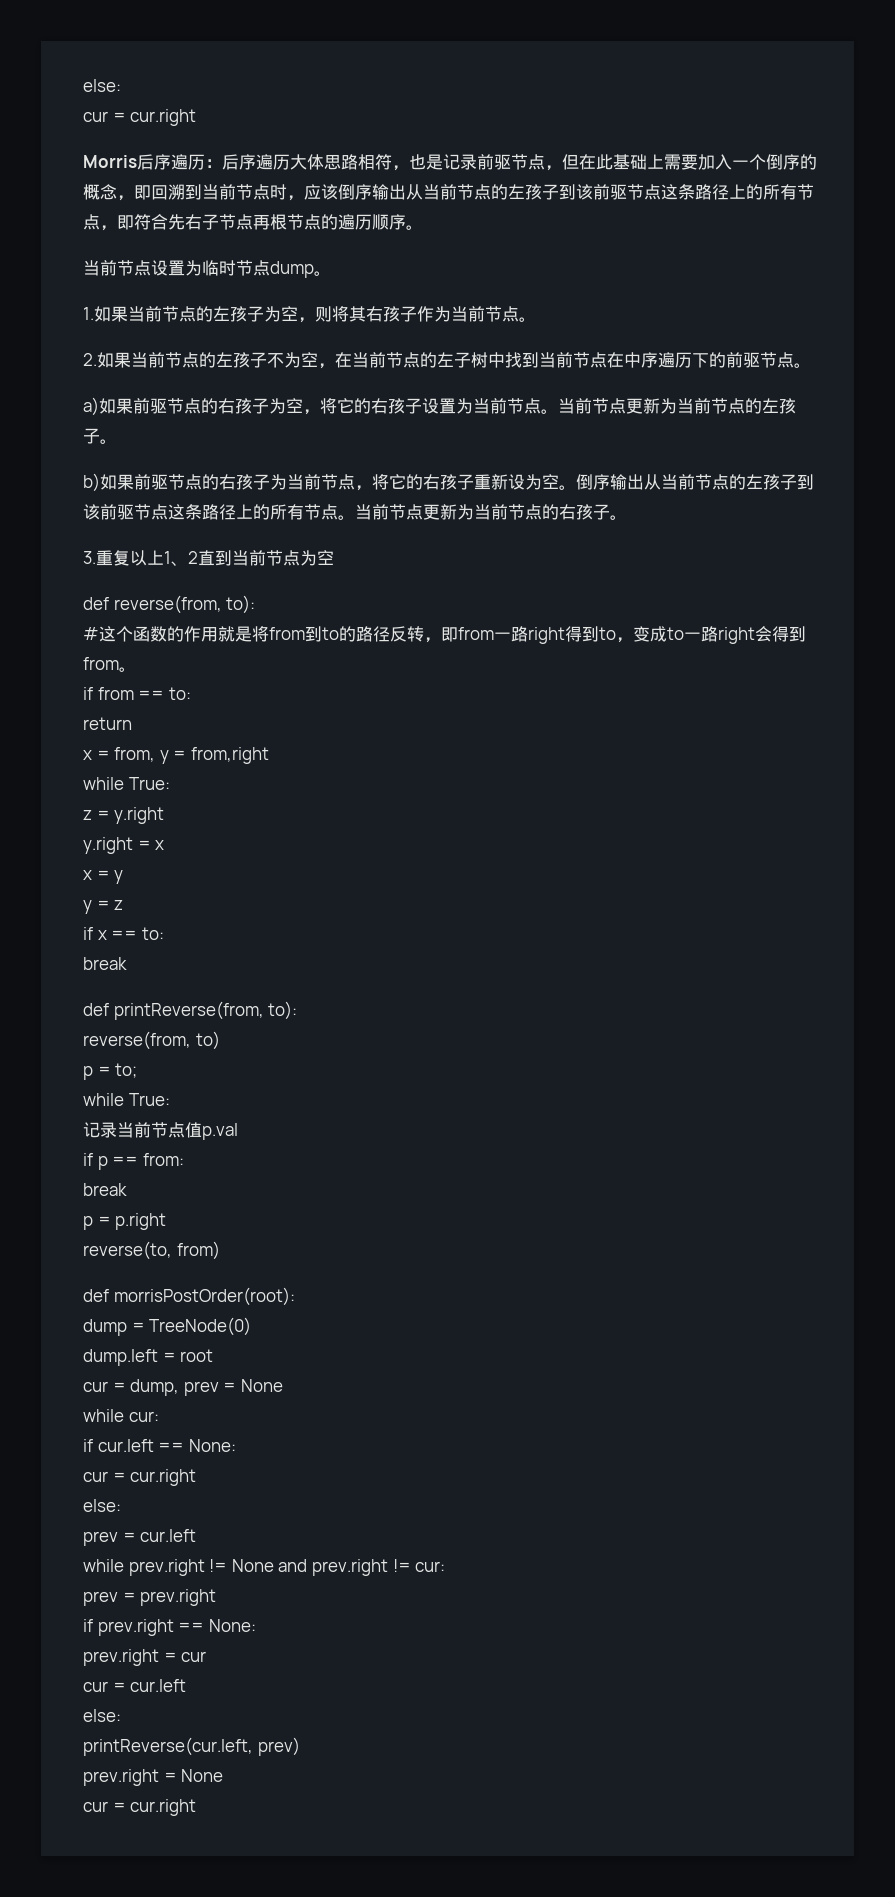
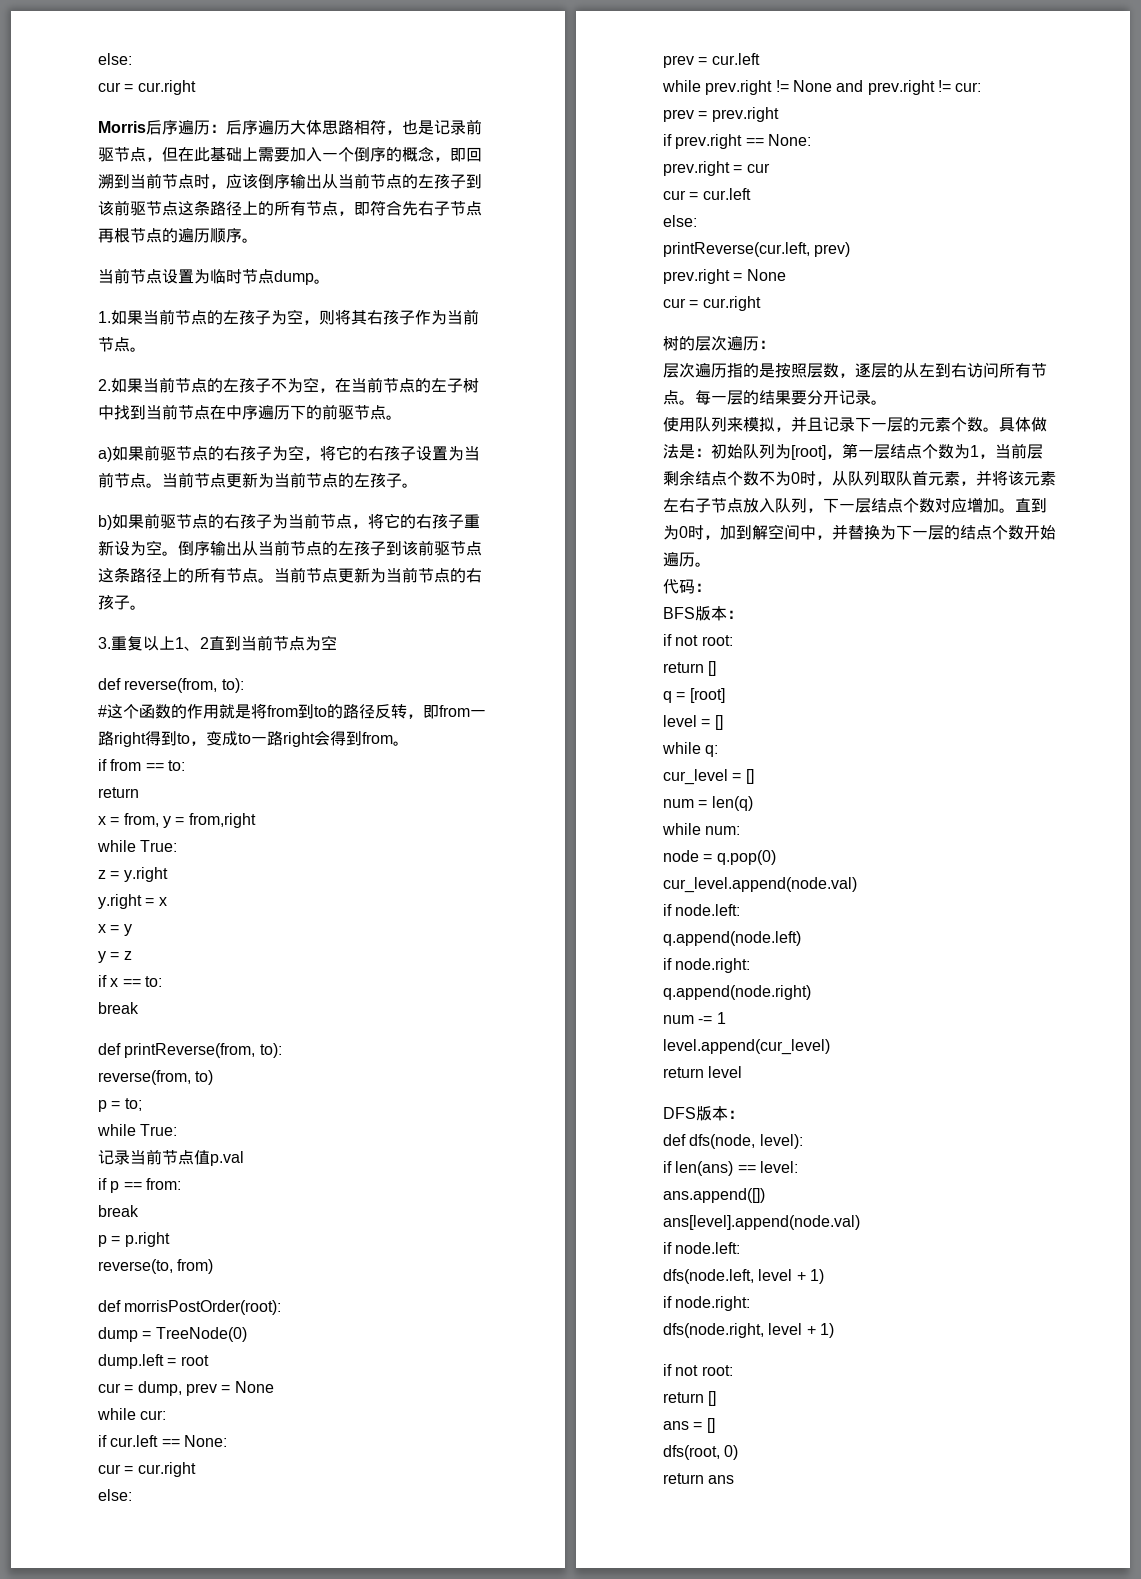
(197, 1807) none -> [663,335,775,351] [663,362,1047,378] [663,390,887,405] [663,416,1047,432] [663,443,1043,460] [663,470,1056,486] [663,497,1047,513] [663,524,1056,540] [663,552,711,567] [663,579,711,594] [663,606,743,621] [663,634,733,646] [663,661,717,676] [663,688,725,703] [663,715,723,730] [662,742,719,757] [663,769,754,785] [663,796,753,811] [662,823,741,835] [663,850,776,865] [663,877,857,893] [663,904,741,916] [663,931,801,946] [663,958,751,973] [663,985,811,1000] [663,1012,726,1024] [663,1039,830,1055] [663,1066,743,1078] [663,1106,744,1121] [663,1134,803,1149] [663,1161,798,1176] [663,1188,765,1203] [663,1215,860,1230] [663,1242,741,1254] [663,1269,824,1284] [663,1296,751,1311] [663,1323,834,1338] [663,1364,733,1376] [663,1391,717,1406] [663,1418,715,1433] [663,1445,739,1460] [663,1473,735,1484] // 树的层次遍历： // 层次遍历指的是按照层数，逐层的从左到右访问所有节点。每一层的结果要分开记录。 // 使用队列来模拟，并且记录下一层的元素个数。具体做法是：初始队列为[root]，第一层结点个数为1，当前层剩余结点个数不为0时，从队列取队首元素，并将该元素左右子节点放入队列，下一层结点个数对应增加。直到为0时，加到解空间中，并替换为下一层的结点个数开始遍历。 // 代码： // BFS版本： // if not root: // return [] // q = [root] // level = [] // while q: // cur_level = [] // num = len(q) // while num: // node = q.pop(0) // cur_level.append(node.val) // if node.left: // q.append(node.left) // if node.right: // q.append(node.right) // num -= 1 // level.append(cur_level) // return level // DFS版本： // def dfs(node, level): // if len(ans) == level: // ans.append([]) // ans[level].append(node.val) // if node.left: // dfs(node.left, level + 1) // if node.right: // dfs(node.right, level + 1) // if not root: // return [] // ans = [] // dfs(root, 0) // return ans

